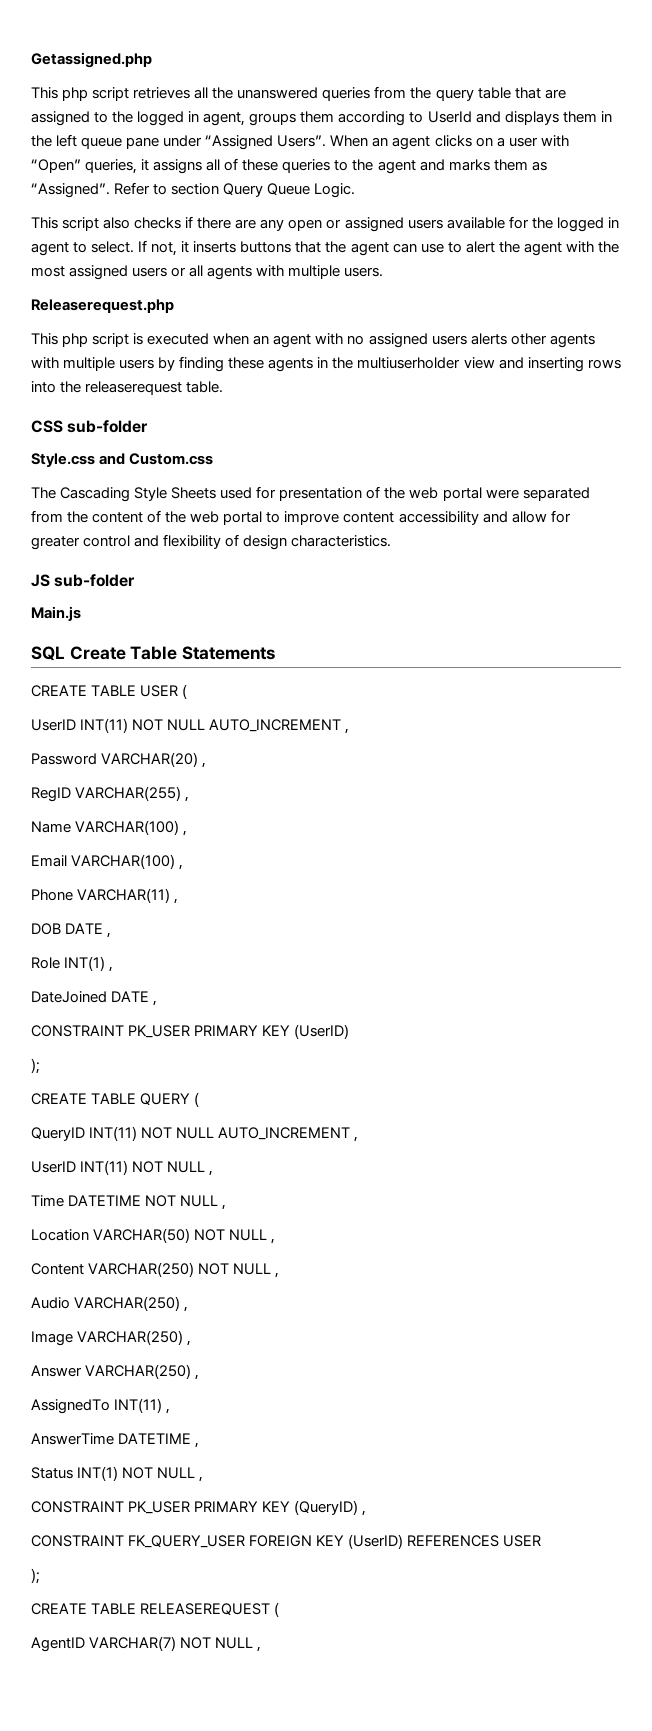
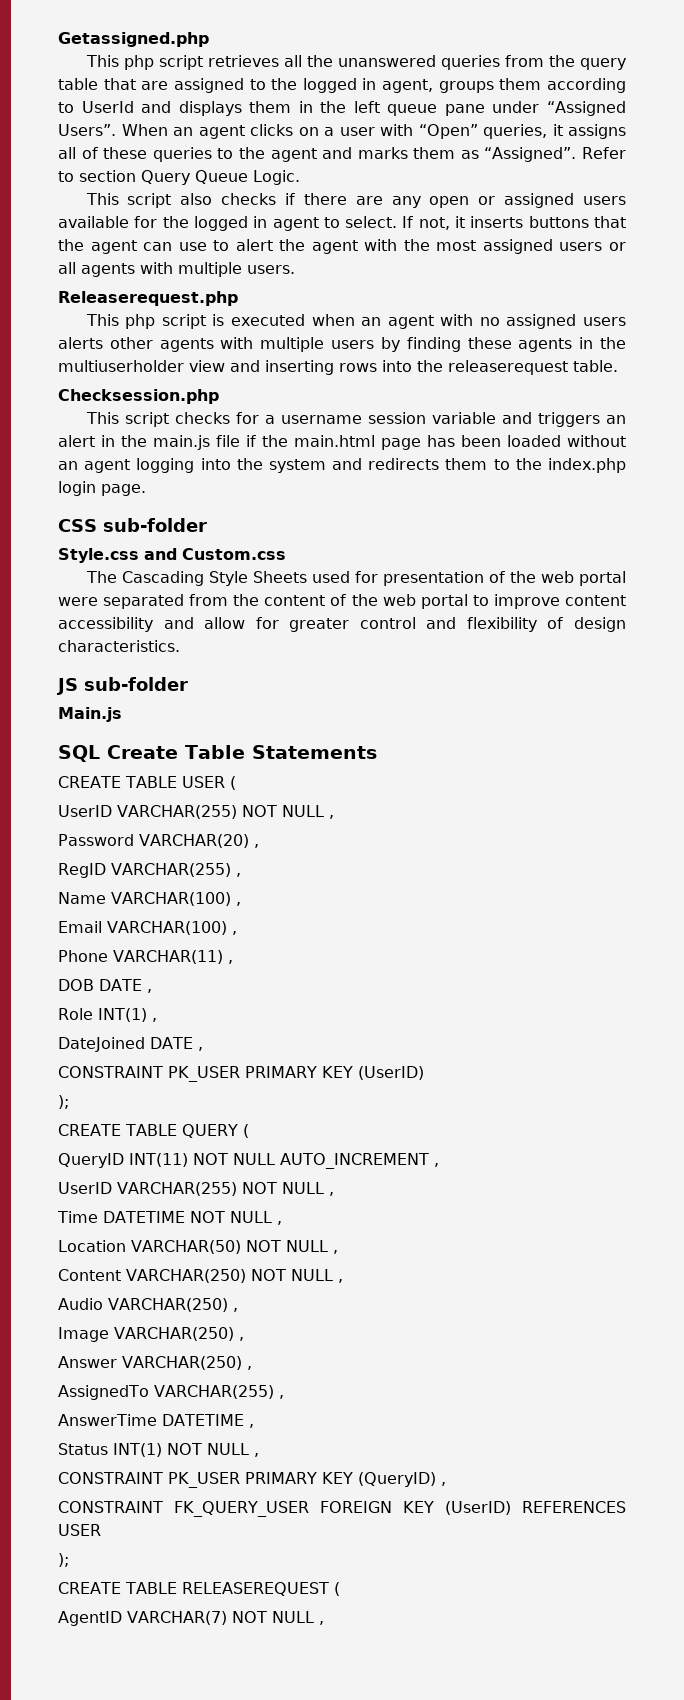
(224, 387) none -> [58,389,219,404] [85,412,626,427] [58,435,626,450] [58,458,626,473] [58,481,146,496] // Checksession.php // This script checks for a username session variable and triggers an alert in the main.js file if the main.html page has been loaded without an agent logging into the system and redirects them to the index.php login page.
[80,718,342,733] INT(11) NOT NULL AUTO_INCREMENT -> [117,805,324,819] VARCHAR(255) NOT NULL
[80,1160,129,1175] INT(11) -> [117,1182,237,1196] VARCHAR(255)
[114,1398,163,1413] INT(11) -> [153,1385,274,1399] VARCHAR(255)

